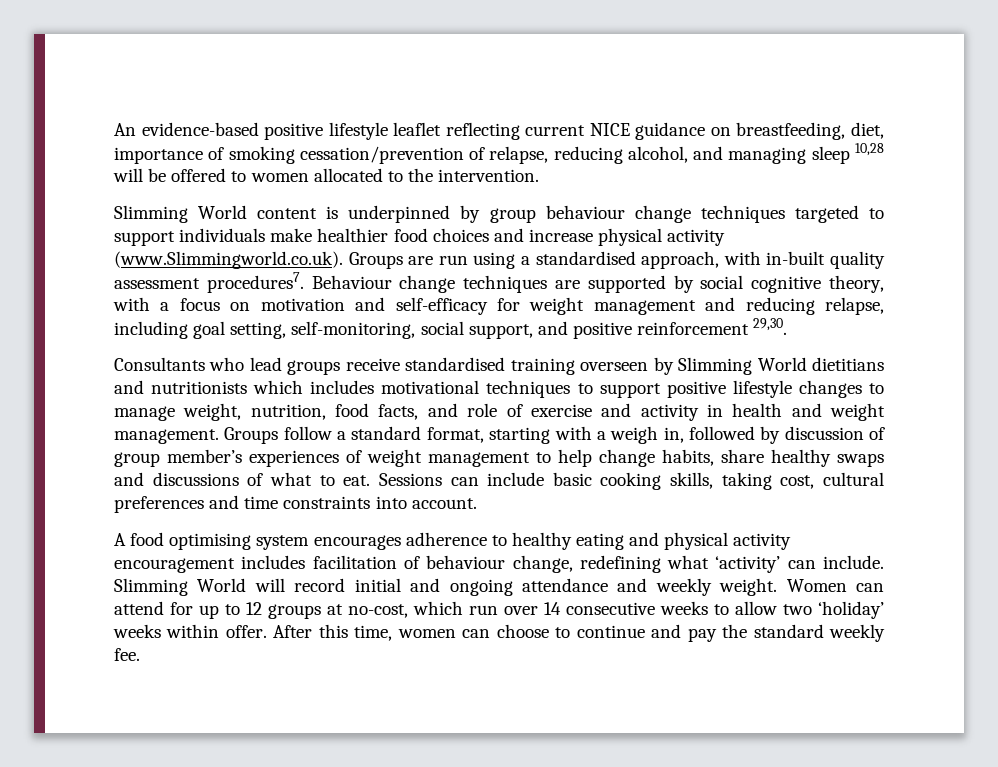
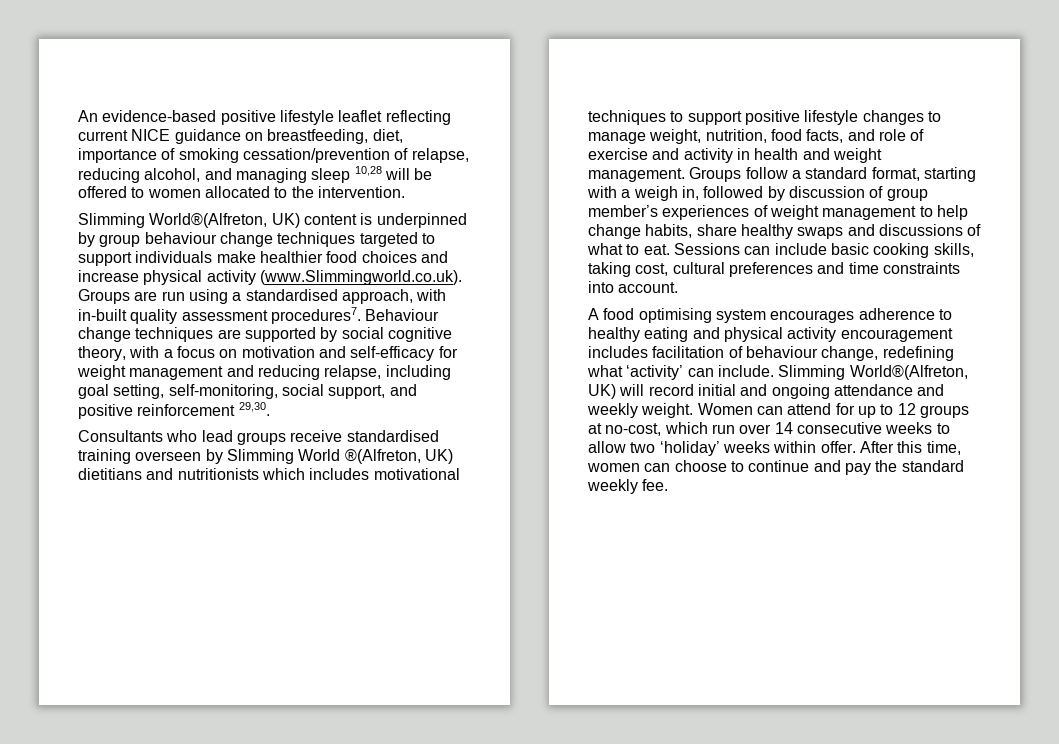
[198,205,248,219] World -> [149,213,300,228] World®(Alfreton, UK)
(807, 364) none -> [344,449,453,464] ®(Alfreton, UK)
[197,578,247,592] World -> [849,365,968,380] [588,384,616,399] World®(Alfreton, UK)

